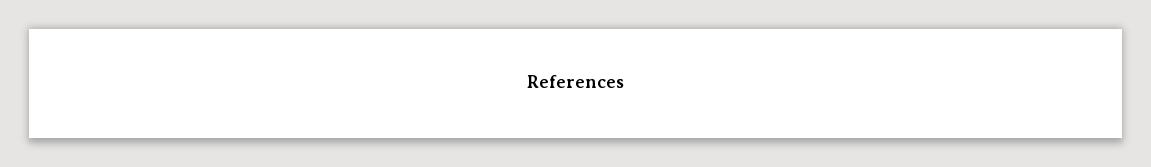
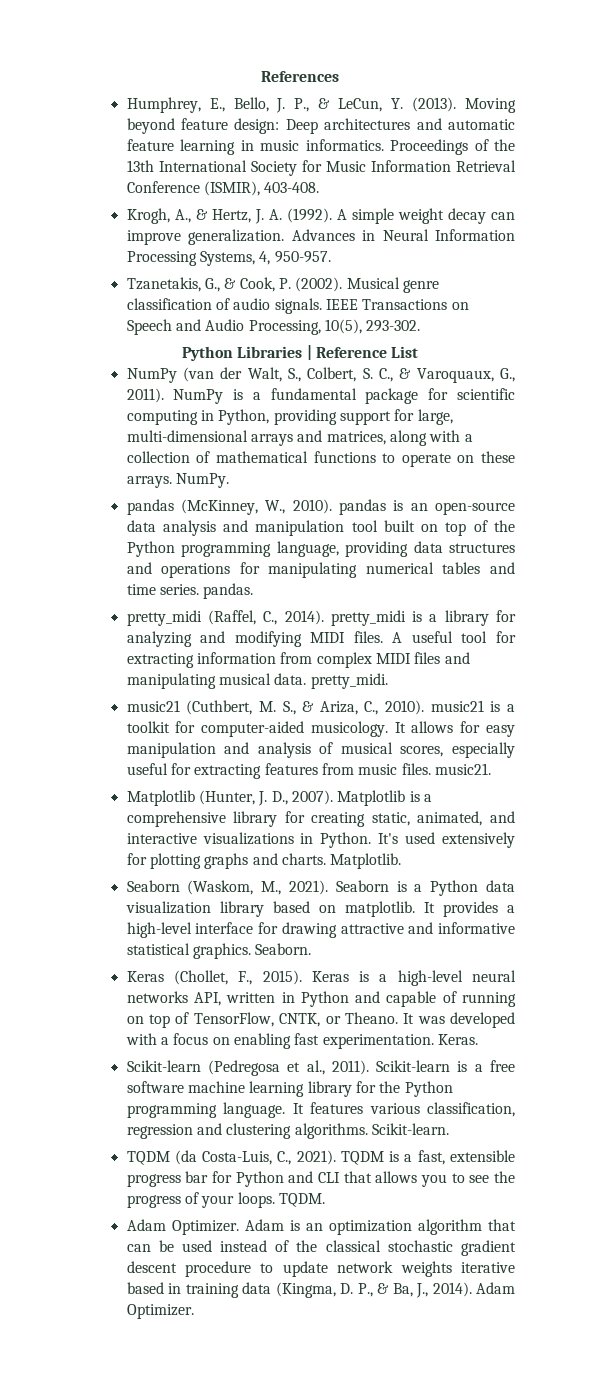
(624, 81) none -> [126,97,516,113] [126,118,515,134] [126,139,515,155] [126,160,517,176] [126,181,320,196] [126,208,515,224] [126,229,516,245] [126,251,331,266] [126,277,439,293] [126,298,469,314] [126,319,421,335] [181,345,419,361] [126,367,516,383] [126,388,515,404] [126,409,453,425] [126,430,473,446] [126,451,516,467] [126,473,229,488] [126,499,515,515] [126,520,515,536] [126,541,516,557] [126,562,516,578] [126,583,254,599] [126,610,516,626] [126,631,516,647] [126,652,470,668] [126,673,388,689] [126,700,516,715] [126,721,515,737] [126,742,515,758] [126,763,491,779] [126,790,432,806] [126,811,515,827] [126,832,515,848] [126,853,402,869] [126,880,515,896] [125,901,515,917] [126,922,515,938] [126,943,312,959] [126,970,516,986] [126,991,516,1007] [126,1012,515,1028] [125,1033,478,1049] [126,1060,515,1076] [126,1081,453,1097] [126,1102,516,1118] [126,1123,449,1139] [126,1150,515,1165] [126,1171,515,1187] [126,1192,325,1208] [126,1219,516,1235] [126,1240,516,1256] [126,1261,515,1277] [126,1282,515,1298] [126,1304,194,1319] // Humphrey, E., Bello, J. P., & LeCun, Y. (2013). Moving beyond feature design: Deep architectures and automatic feature learning in music informatics. Proceedings of the 13th International Society for Music Information Retrieval Conference (ISMIR), 403-408. // Krogh, A., & Hertz, J. A. (1992). A simple weight decay can improve generalization. Advances in Neural Information Processing Systems, 4, 950-957. // Tzanetakis, G., & Cook, P. (2002). Musical genre classification of audio signals. IEEE Transactions on Speech and Audio Processing, 10(5), 293-302. // Python Libraries | Reference List // NumPy (van der Walt, S., Colbert, S. C., & Varoquaux, G., 2011). NumPy is a fundamental package for scientific computing in Python, providing support for large, multi-dimensional arrays and matrices, along with a collection of mathematical functions to operate on these arrays. NumPy. // pandas (McKinney, W., 2010). pandas is an open-source data analysis and manipulation tool built on top of the Python programming language, providing data structures and operations for manipulating numerical tables and time series. pandas. // pretty_midi (Raffel, C., 2014). pretty_midi is a library for analyzing and modifying MIDI files. A useful tool for extracting information from complex MIDI files and manipulating musical data. pretty_midi. // music21 (Cuthbert, M. S., & Ariza, C., 2010). music21 is a toolkit for computer-aided musicology. It allows for easy manipulation and analysis of musical scores, especially useful for extracting features from music files. music21. // Matplotlib (Hunter, J. D., 2007). Matplotlib is a comprehensive library for creating static, animated, and interactive visualizations in Python. It's used extensively for plotting graphs and charts. Matplotlib. // Seaborn (Waskom, M., 2021). Seaborn is a Python data visualization library based on matplotlib. It provides a high-level interface for drawing attractive and informative statistical graphics. Seaborn. // Keras (Chollet, F., 2015). Keras is a high-level neural networks API, written in Python and capable of running on top of TensorFlow, CNTK, or Theano. It was developed with a focus on enabling fast experimentation. Keras. // Scikit-learn (Pedregosa et al., 2011). Scikit-learn is a free software machine learning library for the Python programming language. It features various classification, regression and clustering algorithms. Scikit-learn. // TQDM (da Costa-Luis, C., 2021). TQDM is a fast, extensible progress bar for Python and CLI that allows you to see the progress of your loops. TQDM. // Adam Optimizer. Adam is an optimization algorithm that can be used instead of the classical stochastic gradient descent procedure to update network weights iterative based in training data (Kingma, D. P., & Ba, J., 2014). Adam Optimizer.

